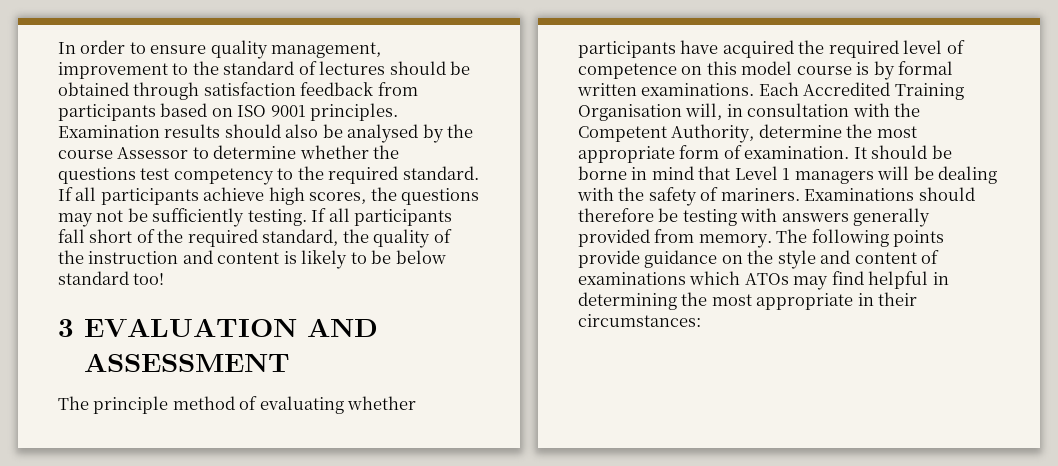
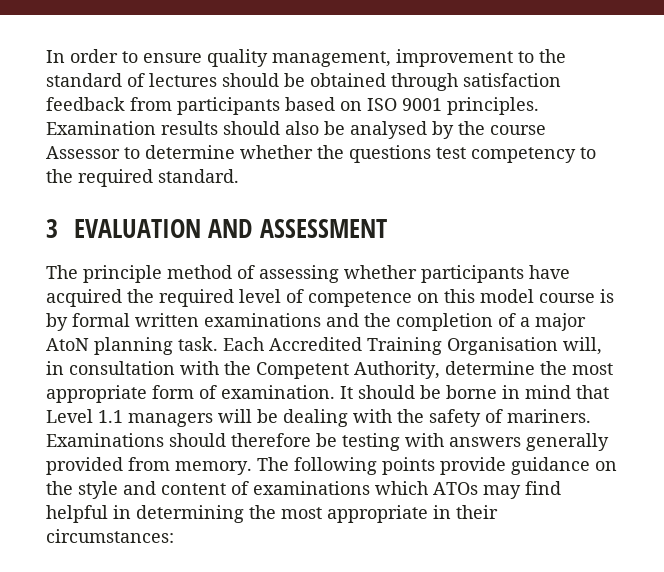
[58,187,480,205] [58,208,453,227] [58,229,452,248] [58,250,446,269] [58,271,165,285] If all participants achieve high scores, the questions may not be sufficiently testing. If all participants fall short of the required standard, the quality of the instruction and content is likely to be below standard too! -> (239, 176) none
[259,396,344,414] evaluating -> [259,265,339,283] assessing
[641,83,755,96] examinations. -> [204,313,586,331] [46,337,218,355] examinations and the completion of a major AtoN planning task.
[782,168,791,180] 1 -> [98,410,123,423] 1.1

